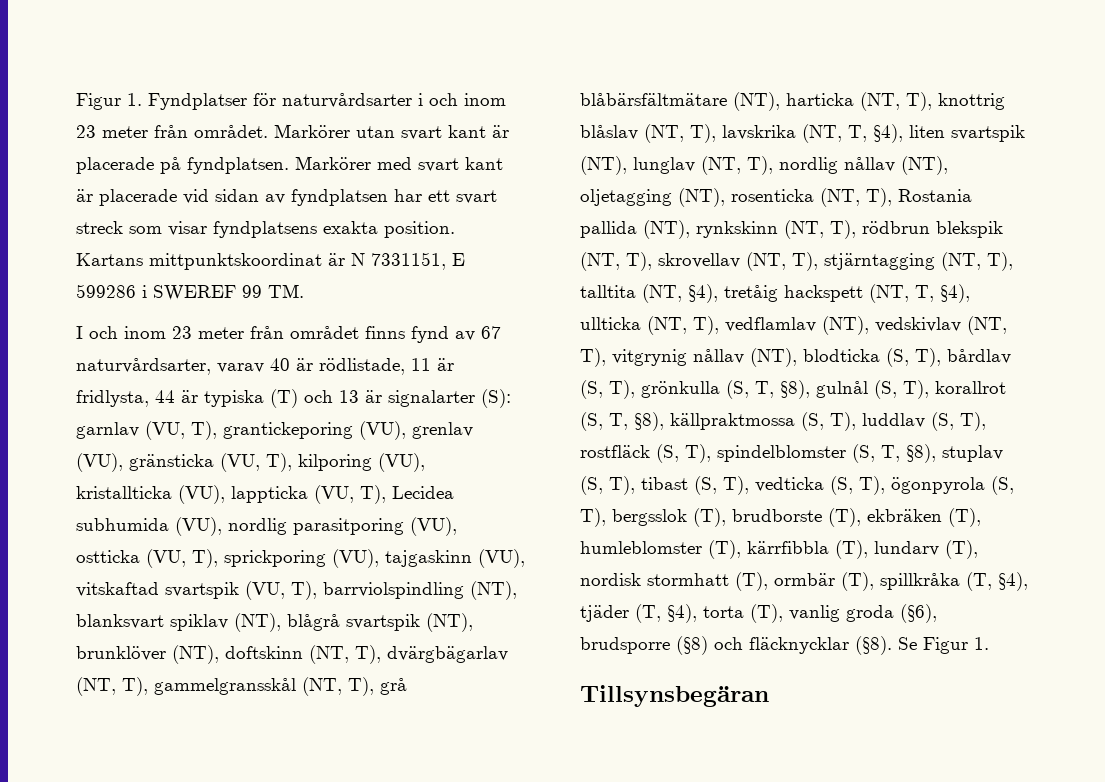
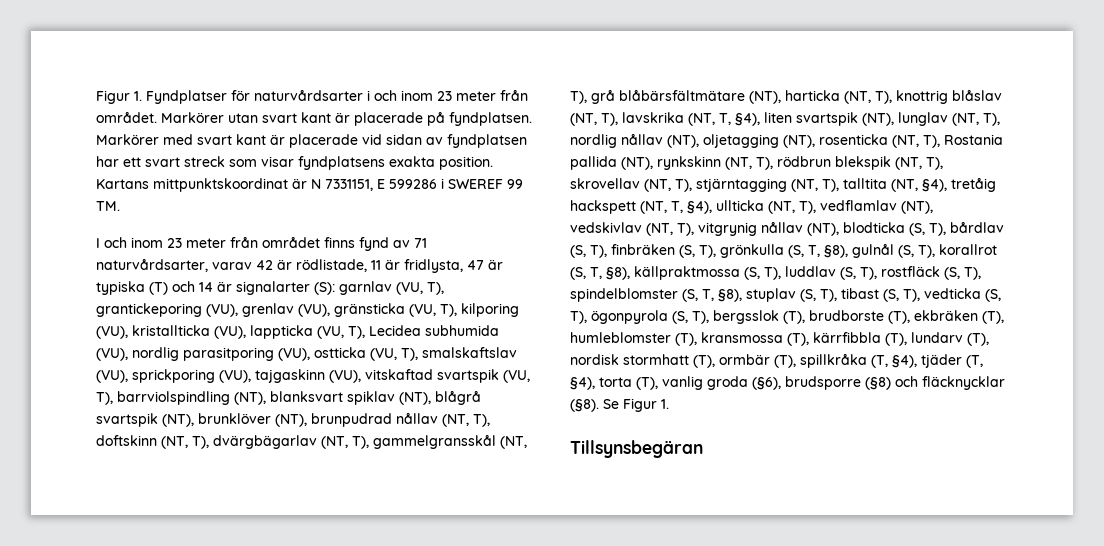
[481,326,501,339] 67 -> [414,238,427,248] 71
[270,358,290,371] 40 -> [256,260,273,270] 42
[155,390,175,403] 44 -> [467,260,484,270] 47
[339,390,359,403] 13 -> [199,282,213,292] 14
(218, 558) none -> [422,347,517,358] [96,370,128,383] smalskaftslav (VU),
(219, 654) none -> [311,412,490,427] brunpudrad nållav (NT, T),
(635, 389) none -> [611,244,716,258] finbräken (S, T),
(741, 549) none -> [701,332,809,346] kransmossa (T),

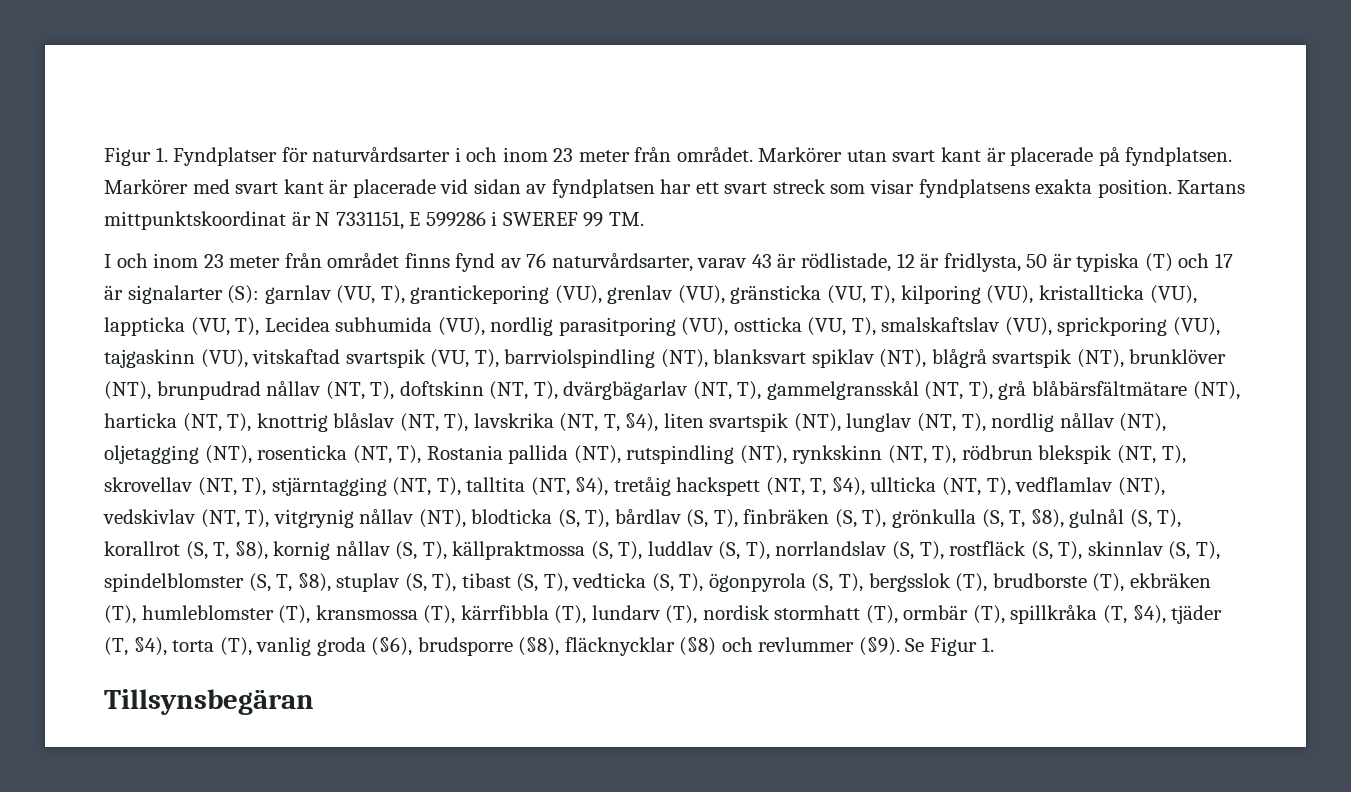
[414,238,427,248] 71 -> [526,253,547,268] 76
[256,260,273,270] 42 -> [751,254,772,268] 43
[371,260,381,270] 11 -> [896,253,915,268] 12
[467,260,484,270] 47 -> [1026,254,1048,268] 50
[199,282,213,292] 14 -> [1214,253,1233,268] 17
(653, 163) none -> [626,445,787,464] rutspindling (NT),
(630, 273) none -> [273,541,447,560] kornig nållav (S, T),
[881,266,940,277] rostfläck -> [775,541,1163,560] norrlandslav (S, T), rostfläck (S, T), skinnlav
[865,376,1005,390] [570,399,599,412] (§8) och fläcknycklar (§8). -> [518,637,900,656] (§8), fläcknycklar (§8) och revlummer (§9).

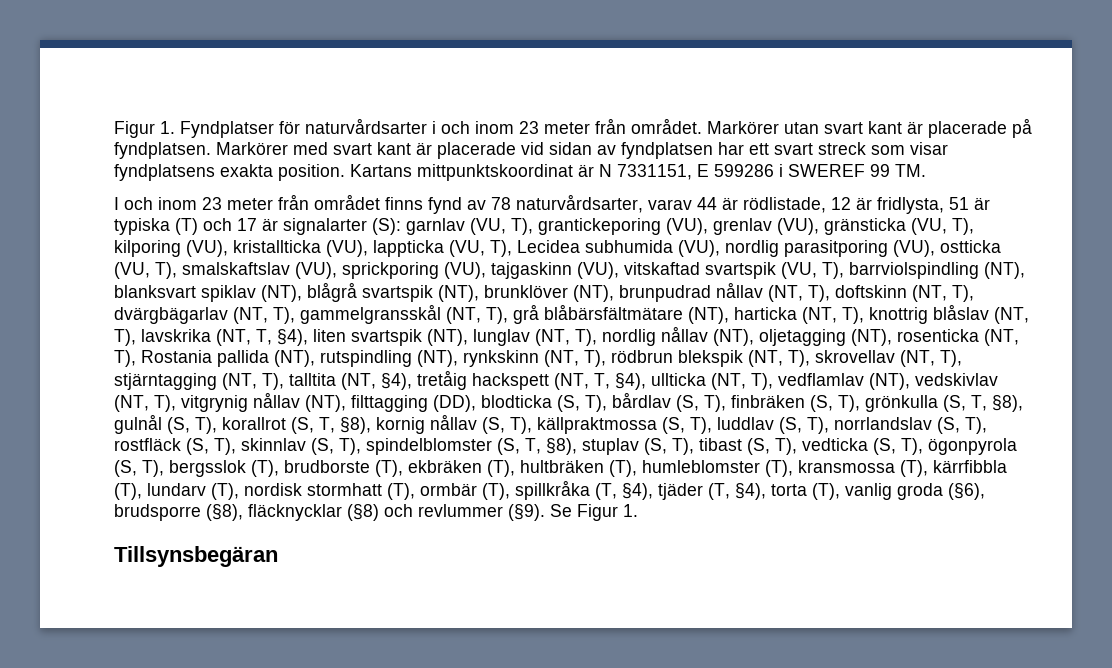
[526,253,547,268] 76 -> [491,197,511,210] 78
[751,254,772,268] 43 -> [697,197,717,210] 44
[1026,254,1048,268] 50 -> [949,197,969,210] 51
(466, 518) none -> [351,395,476,412] filttagging (DD),
(136, 614) none -> [520,460,637,477] hultbräken (T),

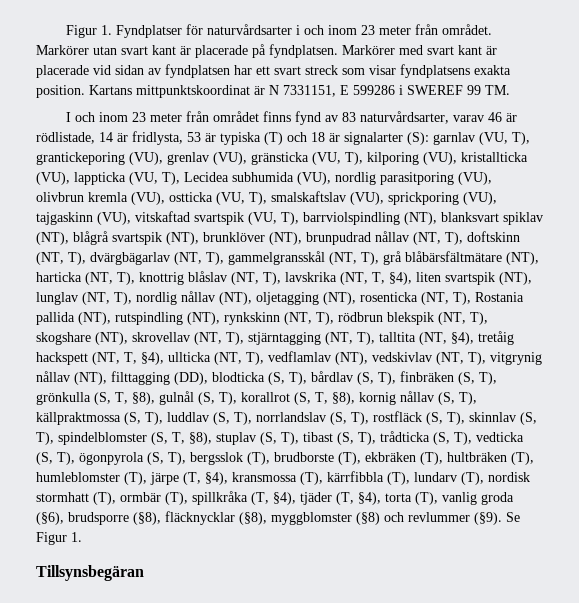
[491,197,511,210] 78 -> [342,112,357,122] 83
[697,197,717,210] 44 -> [488,112,503,122] 46
[831,197,851,210] 12 -> [99,132,113,142] 14
[949,197,969,210] 51 -> [187,132,201,142] 53
[237,218,257,231] 17 -> [311,132,325,142] 18
(935, 248) none -> [36,192,165,205] olivbrun kremla (VU),
(810, 358) none -> [36,332,128,345] skogshare (NT),
(797, 446) none -> [380,431,472,445] trådticka (S, T),
(793, 468) none -> [150,472,228,485] järpe (T, §4),
(342, 512) none -> [239,512,352,525] (§8), myggblomster

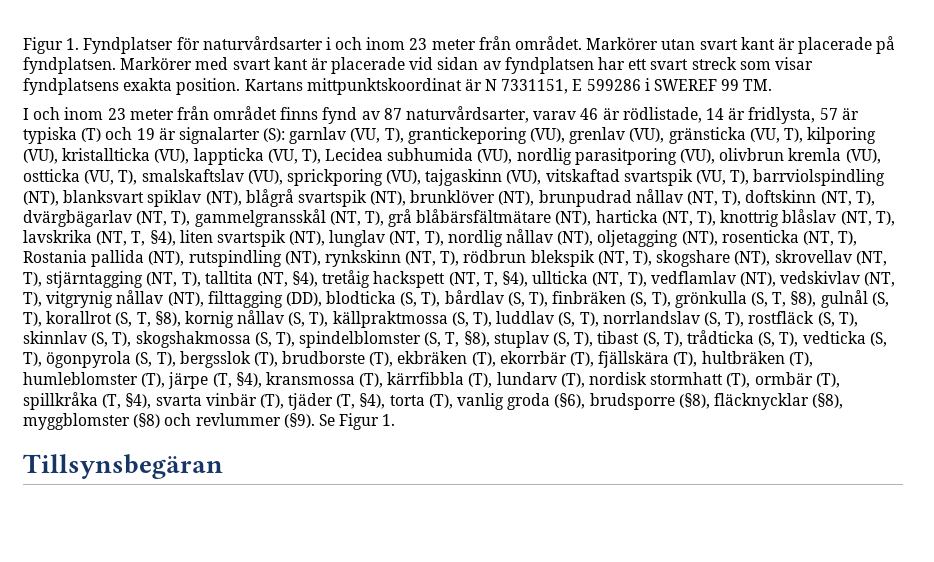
[342,112,357,122] 83 -> [383,108,402,120] 87
[187,132,201,142] 53 -> [819,108,838,120] 57
[311,132,325,142] 18 -> [136,128,155,140] 19
(54, 438) none -> [135,331,295,348] skogshakmossa (S, T),
(443, 458) none -> [499,351,698,368] ekorrbär (T), fjällskära (T),
(296, 498) none -> [155,393,284,409] svarta vinbär (T),

